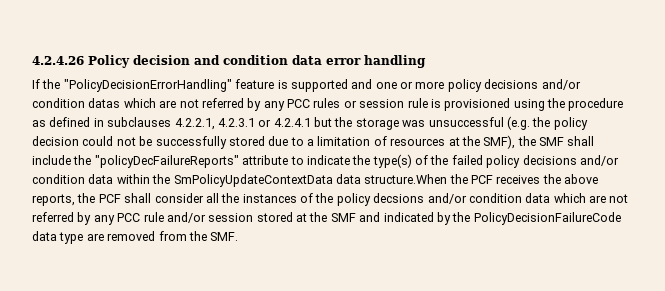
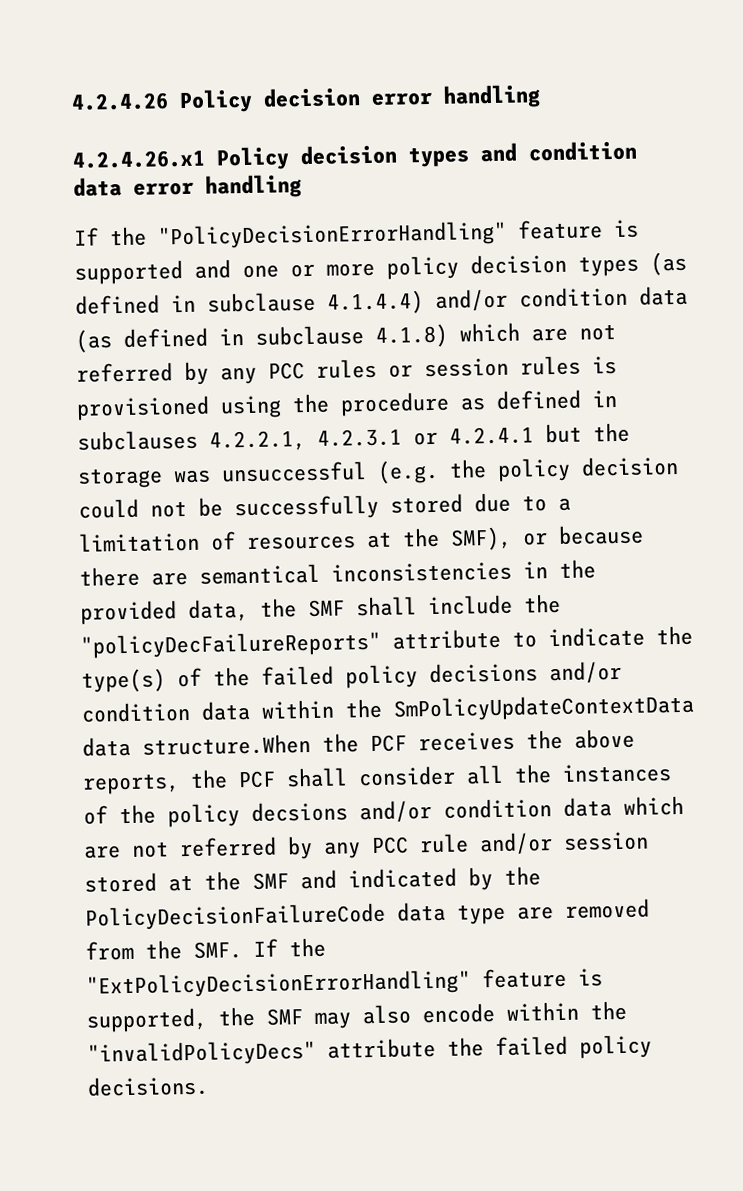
(190, 60) none -> [371,84,541,109] [72,144,470,171] error handling // 4.2.4.26.x1 Policy decision types
[484,79,581,90] [32,98,121,108] decisions and/or condition datas -> [470,251,687,277] [75,285,688,315] [75,323,448,353] decision types (as defined in subclause 4.1.4.4) and/or condition data (as defined in subclause 4.1.8)
[407,98,428,108] rule -> [520,355,581,376] rules
(516, 142) none -> [522,524,644,546] [79,559,596,587] [80,599,249,625] or because there are semantical inconsistencies in the provided data,
(239, 236) none -> [253,937,326,958] [86,967,603,999] [86,1000,627,1033] [87,1034,652,1067] [87,1075,209,1097] If the "ExtPolicyDecisionErrorHandling" feature is supported, the SMF may also encode within the "invalidPolicyDecs" attribute the failed policy decisions.

